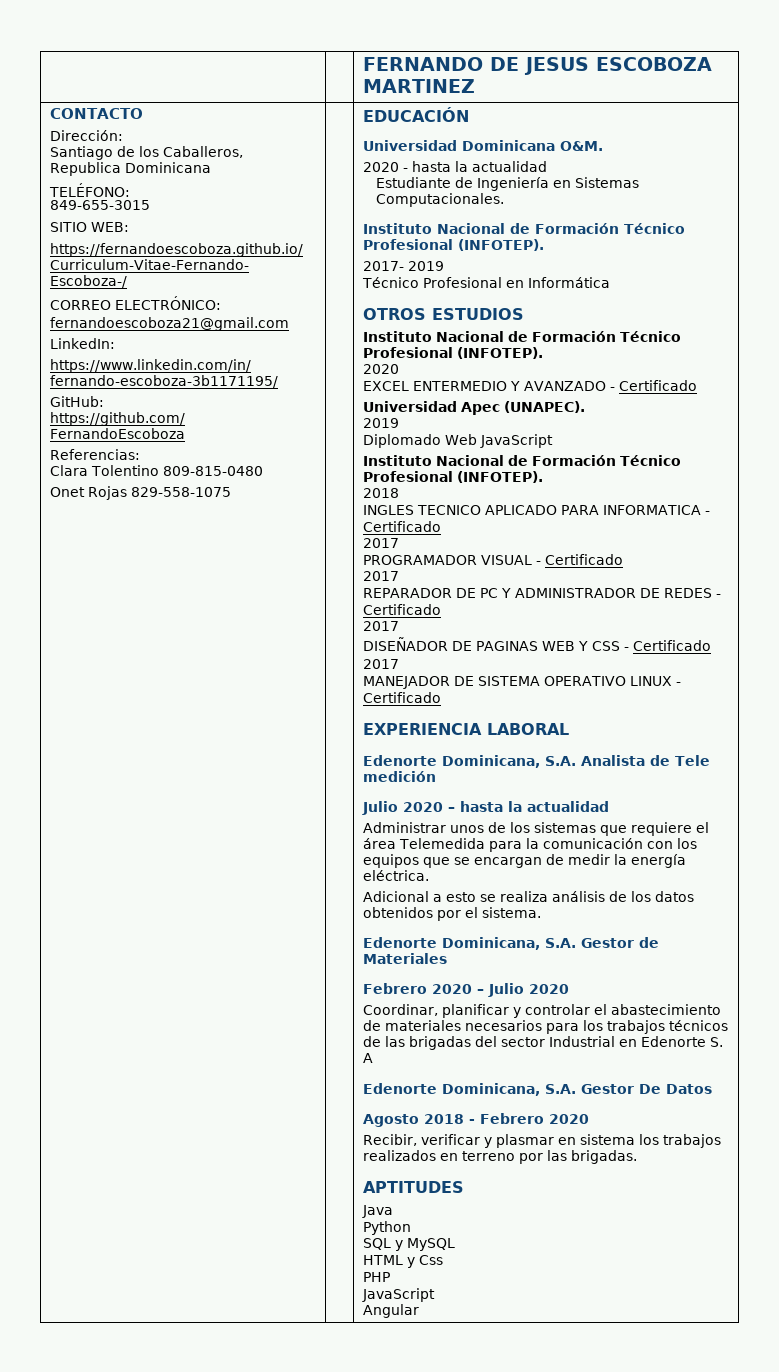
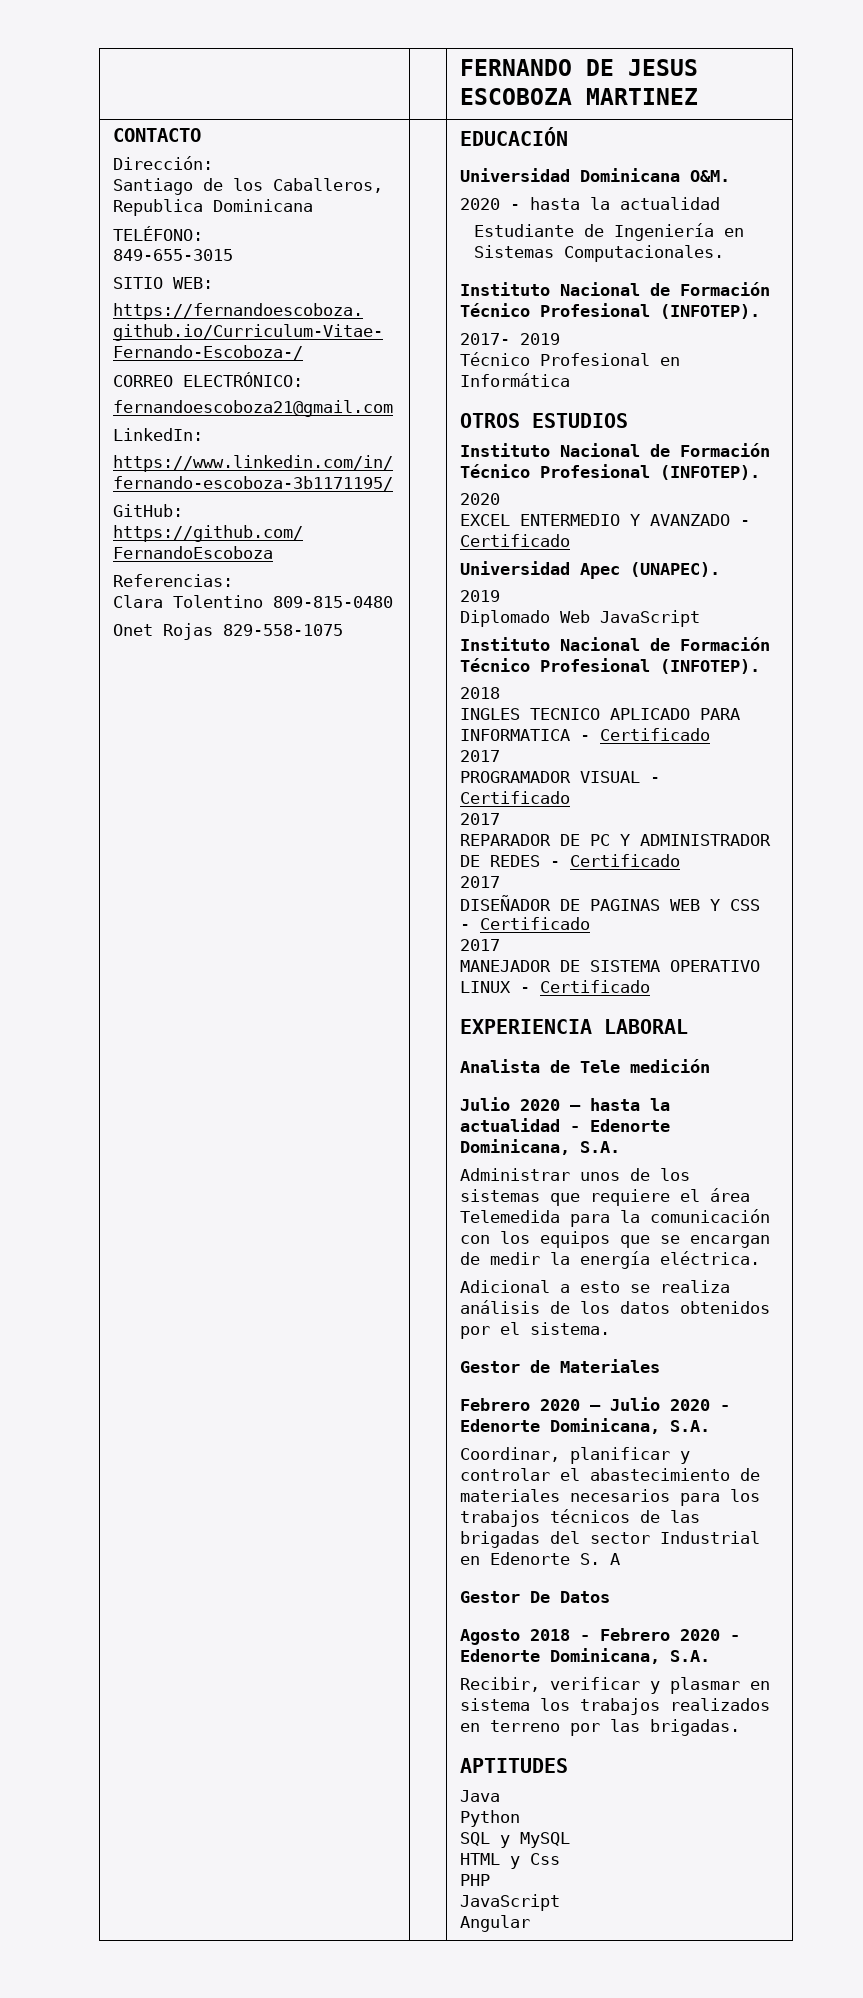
[363,755,577,768] Edenorte Dominicana, S.A. -> (688, 1026) none
(610, 806) none -> [569,1119,670,1132] [459,1139,620,1155] - Edenorte Dominicana, S.A.
[363,937,577,950] Edenorte Dominicana, S.A. -> (610, 1328) none
(570, 989) none -> [719,1405,730,1411] [459,1418,710,1434] - Edenorte Dominicana, S.A.
[363,1083,577,1096] Edenorte Dominicana, S.A. -> (620, 1559) none
(590, 1119) none -> [729,1635,740,1641] [459,1648,710,1664] - Edenorte Dominicana, S.A.

